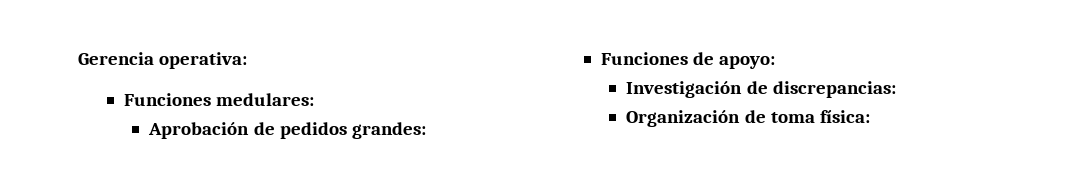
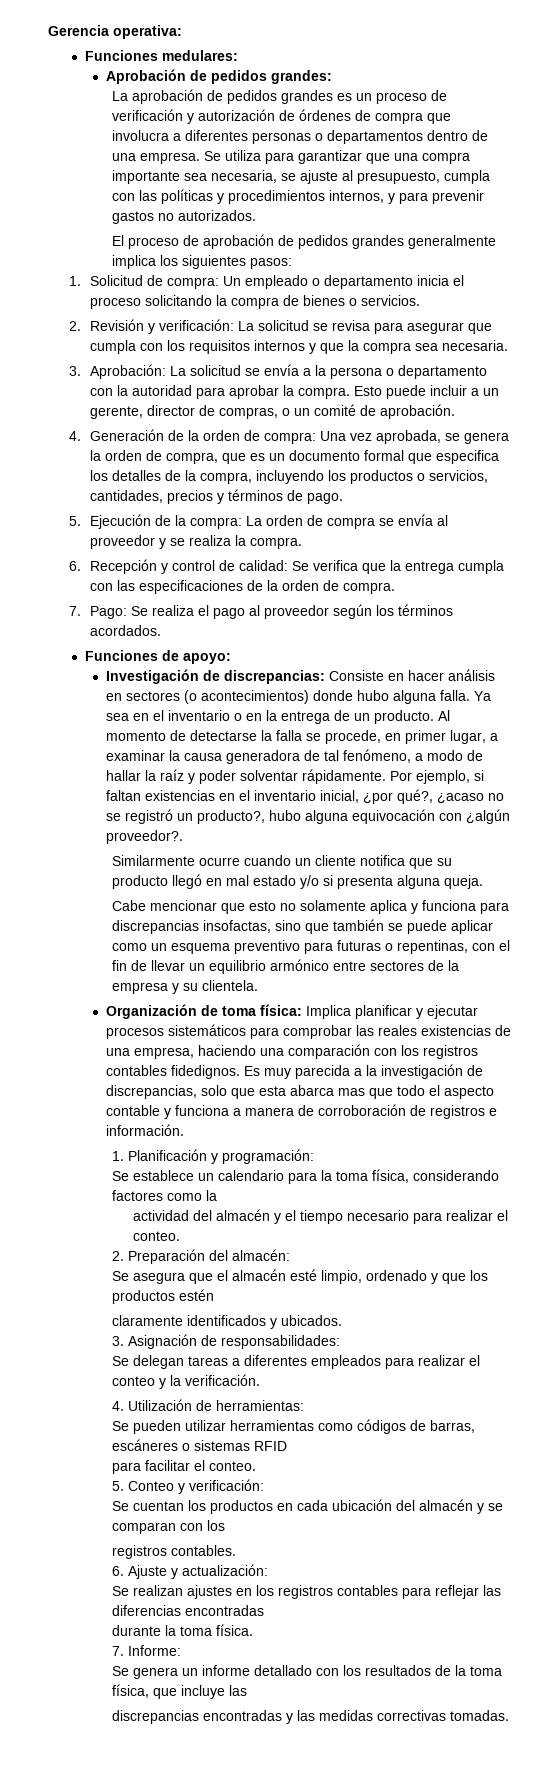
(426, 130) none -> [111,89,447,104] [111,109,451,124] [111,130,488,144] [111,150,470,164] [111,170,490,184] [111,189,484,204] [111,210,256,224] [111,234,496,249] [111,255,292,269] [69,275,465,289] [90,295,421,309] [69,319,493,334] [90,340,509,354] [69,364,488,379] [90,385,500,399] [90,404,456,419] [69,429,510,444] [90,450,500,464] [90,470,489,484] [90,489,344,504] [69,514,449,529] [90,535,303,549] [69,559,505,574] [90,580,396,594] [69,604,454,619] [90,625,162,636] // La aprobación de pedidos grandes es un proceso de verificación y autorización de órdenes de compra que involucra a diferentes personas o departamentos dentro de una empresa. Se utiliza para garantizar que una compra importante sea necesaria, se ajuste al presupuesto, cumpla con las políticas y procedimientos internos, y para prevenir gastos no autorizados. // El proceso de aprobación de pedidos grandes generalmente implica los siguientes pasos: // 1. Solicitud de compra: Un empleado o departamento inicia el proceso solicitando la compra de bienes o servicios. // 2. Revisión y verificación: La solicitud se revisa para asegurar que cumpla con los requisitos internos y que la compra sea necesaria. // 3. Aprobación: La solicitud se envía a la persona o departamento con la autoridad para aprobar la compra. Esto puede incluir a un gerente, director de compras, o un comité de aprobación. // 4. Generación de la orden de compra: Una vez aprobada, se genera la orden de compra, que es un documento formal que especifica los detalles de la compra, incluyendo los productos o servicios, cantidades, precios y términos de pago. // 5. Ejecución de la compra: La orden de compra se envía al proveedor y se realiza la compra. // 6. Recepción y control de calidad: Se verifica que la entrega cumpla con las especificaciones de la orden de compra. // 7. Pago: Se realiza el pago al proveedor según los términos acordados.
[626,110,870,127] // Organización de toma física: -> [328,669,495,681] [105,690,491,704] [105,710,450,724] [105,730,498,744] [105,749,483,764] [105,769,484,784] [105,789,504,804] [105,809,510,824] [105,830,183,844] [111,855,452,869] [111,874,483,889] [111,900,509,914] [111,919,493,934] [111,940,510,954] [111,959,459,974] [111,980,258,994] [105,1004,478,1019] [105,1024,511,1039] [105,1044,478,1059] [105,1064,483,1079] [105,1085,494,1099] [105,1104,497,1119] [105,1124,184,1136] [111,1149,314,1164] [111,1169,499,1184] [111,1190,217,1201] [132,1209,508,1224] [132,1231,180,1241] [111,1249,290,1264] [111,1269,488,1284] [111,1289,214,1304] [111,1315,342,1329] [111,1334,340,1349] [111,1355,480,1369] [111,1374,260,1389] [111,1399,304,1411] [111,1419,475,1434] [111,1439,287,1451] [111,1460,256,1474] [111,1479,264,1494] [111,1499,503,1514] [111,1520,225,1534] [111,1545,236,1559] [111,1564,268,1579] [111,1585,501,1599] [111,1605,264,1616] [111,1624,253,1636] [111,1645,181,1656] [111,1665,502,1679] [111,1684,247,1699] [111,1710,509,1724] Consiste en hacer análisis en sectores (o acontecimientos) donde hubo alguna falla. Ya sea en el inventario o en la entrega de un producto. Al momento de detectarse la falla se procede, en primer lugar, a examinar la causa generadora de tal fenómeno, a modo de hallar la raíz y poder solventar rápidamente. Por ejemplo, si faltan existencias en el inventario inicial, ¿por qué?, ¿acaso no se registró un producto?, hubo alguna equivocación con ¿algún proveedor?. // Similarmente ocurre cuando un cliente notifica que su producto llegó en mal estado y/o si presenta alguna queja. // Cabe mencionar que esto no solamente aplica y funciona para discrepancias insofactas, sino que también se puede aplicar como un esquema preventivo para futuras o repentinas, con el fin de llevar un equilibrio armónico entre sectores de la empresa y su clientela. // Organización de toma física: Implica planificar y ejecutar procesos sistemáticos para comprobar las reales existencias de una empresa, haciendo una comparación con los registros contables fidedignos. Es muy parecida a la investigación de discrepancias, solo que esta abarca mas que todo el aspecto contable y funciona a manera de corroboración de registros e información. // 1. Planificación y programación: // Se establece un calendario para la toma física, considerando factores como la // actividad del almacén y el tiempo necesario para realizar el conteo. // 2. Preparación del almacén: // Se asegura que el almacén esté limpio, ordenado y que los productos estén // claramente identificados y ubicados. // 3. Asignación de responsabilidades: // Se delegan tareas a diferentes empleados para realizar el conteo y la verificación. // 4. Utilización de herramientas: // Se pueden utilizar herramientas como códigos de barras, escáneres o sistemas RFID // para facilitar el conteo. // 5. Conteo y verificación: // Se cuentan los productos en cada ubicación del almacén y se comparan con los // registros contables. // 6. Ajuste y actualización: // Se realizan ajustes en los registros contables para reflejar las diferencias encontradas // durante la toma física. // 7. Informe: // Se genera un informe detallado con los resultados de la toma física, que incluye las // discrepancias encontradas y las medidas correctivas tomadas.

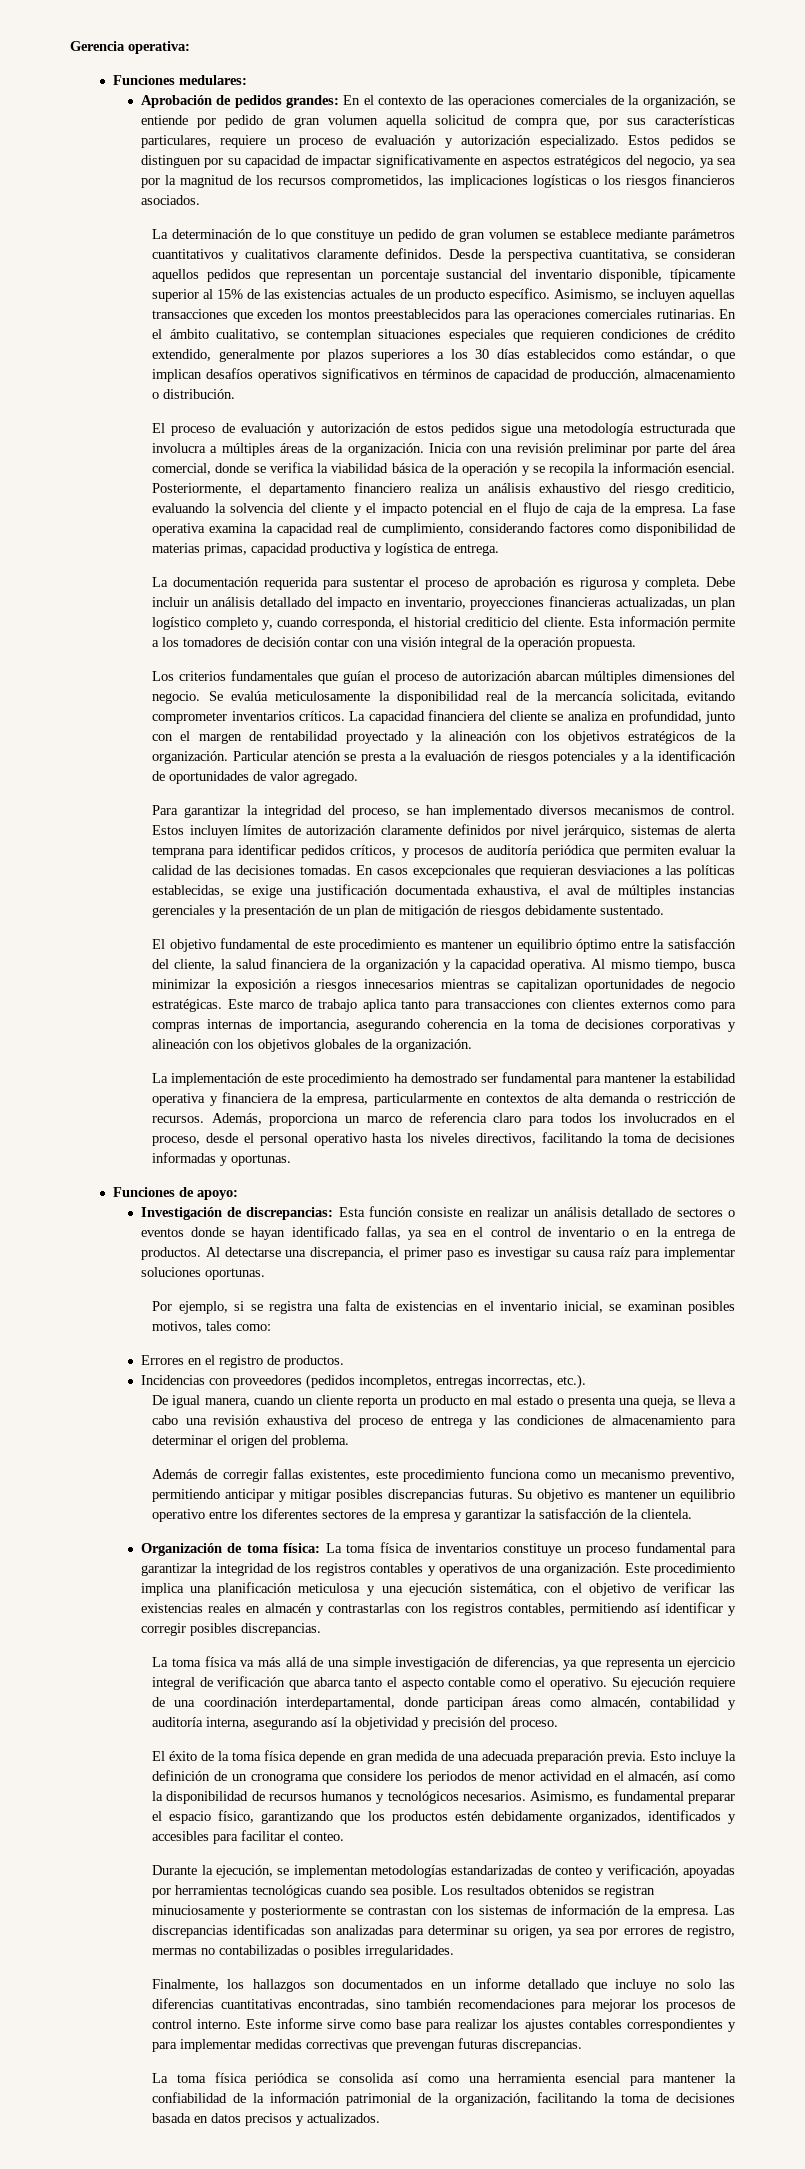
[111,89,352,104] // La aprobación de pedidos grandes es -> [343,95,735,108] [140,115,736,128] [140,135,267,148] En el contexto de las operaciones comerciales de la organización, se entiende por pedido de gran volumen aquella solicitud de compra que, por sus características particulares, requiere
[111,109,451,124] [111,130,488,144] [111,150,470,164] [111,170,490,184] [111,189,484,204] [111,210,256,224] [111,234,496,249] [111,255,292,269] [69,275,465,289] [90,295,421,309] [69,319,493,334] [90,340,509,354] [69,364,488,379] [90,385,500,399] [90,404,456,419] [69,429,510,444] [90,450,500,464] [90,470,489,484] [90,489,344,504] [69,514,449,529] [90,535,303,549] [69,559,505,574] [90,580,396,594] [69,604,454,619] [90,625,162,636] verificación y autorización de órdenes de compra que involucra a diferentes personas o departamentos dentro de una empresa. Se utiliza para garantizar que una compra importante sea necesaria, se ajuste al presupuesto, cumpla con las políticas y procedimientos internos, y para prevenir gastos no autorizados. // El proceso de aprobación de pedidos grandes generalmente implica los siguientes pasos: // 1. Solicitud de compra: Un empleado o departamento inicia el proceso solicitando la compra de bienes o servicios. // 2. Revisión y verificación: La solicitud se revisa para asegurar que cumpla con los requisitos internos y que la compra sea necesaria. // 3. Aprobación: La solicitud se envía a la persona o departamento con la autoridad para aprobar la compra. Esto puede incluir a un gerente, director de compras, o un comité de aprobación. // 4. Generación de la orden de compra: Una vez aprobada, se genera la orden de compra, que es un documento formal que especifica los detalles de la compra, incluyendo los productos o servicios, cantidades, precios y términos de pago. // 5. Ejecución de la compra: La orden de compra se envía al proveedor y se realiza la compra. // 6. Recepción y control de calidad: Se verifica que la entrega cumpla con las especificaciones de la orden de compra. // 7. Pago: Se realiza el pago al proveedor según los términos acordados. -> [375,135,736,148] [140,154,737,168] [140,174,735,188] [140,195,200,205] [152,229,735,242] [152,248,736,262] [152,269,735,282] [152,288,736,302] [152,309,737,322] [152,329,736,342] [152,349,736,362] [152,368,736,382] [152,389,236,399] [152,423,736,436] [152,443,737,456] [152,462,736,476] [152,482,736,496] [152,502,736,516] [152,522,735,536] [152,543,500,556] [152,577,736,590] [152,596,737,610] [152,616,736,630] [152,637,637,650] [152,670,735,684] [152,691,736,704] [152,710,736,724] [152,731,736,744] [152,750,736,764] [152,771,359,784] [152,805,736,818] [152,824,736,838] [152,844,736,858] [152,865,735,878] [152,884,736,898] [152,905,665,918] [152,938,736,952] [152,958,736,972] [152,979,735,992] [152,999,736,1012] [152,1019,736,1032] [152,1039,473,1052] [152,1072,736,1086] [152,1092,736,1106] [152,1112,735,1126] [152,1132,736,1146] [152,1152,292,1166] evaluación y autorización especializado. Estos pedidos se distinguen por su capacidad de impactar significativamente en aspectos estratégicos del negocio, ya sea por la magnitud de los recursos comprometidos, las implicaciones logísticas o los riesgos financieros asociados. // La determinación de lo que constituye un pedido de gran volumen se establece mediante parámetros cuantitativos y cualitativos claramente definidos. Desde la perspectiva cuantitativa, se consideran aquellos pedidos que representan un porcentaje sustancial del inventario disponible, típicamente superior al 15% de las existencias actuales de un producto específico. Asimismo, se incluyen aquellas transacciones que exceden los montos preestablecidos para las operaciones comerciales rutinarias. En el ámbito cualitativo, se contemplan situaciones especiales que requieren condiciones de crédito extendido, generalmente por plazos superiores a los 30 días establecidos como estándar, o que implican desafíos operativos significativos en términos de capacidad de producción, almacenamiento o distribución. // El proceso de evaluación y autorización de estos pedidos sigue una metodología estructurada que involucra a múltiples áreas de la organización. Inicia con una revisión preliminar por parte del área comercial, donde se verifica la viabilidad básica de la operación y se recopila la información esencial. Posteriormente, el departamento financiero realiza un análisis exhaustivo del riesgo crediticio, evaluando la solvencia del cliente y el impacto potencial en el flujo de caja de la empresa. La fase operativa examina la capacidad real de cumplimiento, considerando factores como disponibilidad de materias primas, capacidad productiva y logística de entrega. // La documentación requerida para sustentar el proceso de aprobación es rigurosa y completa. Debe incluir un análisis detallado del impacto en inventario, proyecciones financieras actualizadas, un plan logístico completo y, cuando corresponda, el historial crediticio del cliente. Esta información permite a los tomadores de decisión contar con una visión integral de la operación propuesta. // Los criterios fundamentales que guían el proceso de autorización abarcan múltiples dimensiones del negocio. Se evalúa meticulosamente la disponibilidad real de la mercancía solicitada, evitando comprometer inventarios críticos. La capacidad financiera del cliente se analiza en profundidad, junto con el margen de rentabilidad proyectado y la alineación con los objetivos estratégicos de la organización. Particular atención se presta a la evaluación de riesgos potenciales y a la identificación de oportunidades de valor agregado. // Para garantizar la integridad del proceso, se han implementado diversos mecanismos de control. Estos incluyen límites de autorización claramente definidos por nivel jerárquico, sistemas de alerta temprana para identificar pedidos críticos, y procesos de auditoría periódica que permiten evaluar la calidad de las decisiones tomadas. En casos excepcionales que requieran desviaciones a las políticas establecidas, se exige una justificación documentada exhaustiva, el aval de múltiples instancias gerenciales y la presentación de un plan de mitigación de riesgos debidamente sustentado. // El objetivo fundamental de este procedimiento es mantener un equilibrio óptimo entre la satisfacción del cliente, la salud financiera de la organización y la capacidad operativa. Al mismo tiempo, busca minimizar la exposición a riesgos innecesarios mientras se capitalizan oportunidades de negocio estratégicas. Este marco de trabajo aplica tanto para transacciones con clientes externos como para compras internas de importancia, asegurando coherencia en la toma de decisiones corporativas y alineación con los objetivos globales de la organización. // La implementación de este procedimiento ha demostrado ser fundamental para mantener la estabilidad operativa y financiera de la empresa, particularmente en contextos de alta demanda o restricción de recursos. Además, proporciona un marco de referencia claro para todos los involucrados en el proceso, desde el personal operativo hasta los niveles directivos, facilitando la toma de decisiones informadas y oportunas.
[328,669,495,681] [105,690,491,704] Consiste en hacer análisis en sectores (o acontecimientos) donde hubo alguna falla. Ya -> [338,1206,735,1217] [140,1226,422,1240] Esta función consiste en realizar un análisis detallado de sectores o eventos donde se hayan identificado fallas, ya
(164, 715) none -> [490,1227,551,1237] control de
[353,710,450,724] [105,730,498,744] [105,749,483,764] [105,769,484,784] [105,790,141,801] un producto. Al momento de detectarse la falla se procede, en primer lugar, a examinar la causa generadora de tal fenómeno, a modo de hallar la raíz y poder solventar rápidamente. Por ejemplo, si faltan -> [140,1247,735,1260] [140,1267,265,1280] [152,1300,390,1314] productos. Al detectarse una discrepancia, el primer paso es investigar su causa raíz para implementar soluciones oportunas. // Por ejemplo, si se registra una falta de
[362,789,504,804] [105,809,510,824] [105,830,183,844] [111,855,452,869] [111,874,483,889] [111,900,509,914] [111,919,493,934] [111,940,510,954] [111,959,366,974] ¿por qué?, ¿acaso no se registró un producto?, hubo alguna equivocación con ¿algún proveedor?. // Similarmente ocurre cuando un cliente notifica que su producto llegó en mal estado y/o si presenta alguna queja. // Cabe mencionar que esto no solamente aplica y funciona para discrepancias insofactas, sino que también se puede aplicar como un esquema preventivo para futuras o repentinas, con el fin de llevar un equilibrio armónico entre -> [609,1301,735,1314] [152,1321,272,1333] [140,1355,344,1368] [140,1374,586,1389] [152,1395,736,1408] [152,1415,736,1428] [152,1435,350,1448] [152,1468,736,1482] [152,1488,735,1502] [152,1508,319,1522] se examinan posibles motivos, tales como: // Errores en el registro de productos. // Incidencias con proveedores (pedidos incompletos, entregas incorrectas, etc.). // De igual manera, cuando un cliente reporta un producto en mal estado o presenta una queja, se lleva a cabo una revisión exhaustiva del proceso de entrega y las condiciones de almacenamiento para determinar el origen del problema. // Además de corregir fallas existentes, este procedimiento funciona como un mecanismo preventivo, permitiendo anticipar y mitigar posibles discrepancias futuras. Su objetivo es mantener un equilibrio operativo entre los diferentes
[182,983,198,991] su -> [465,1508,639,1522] garantizar la satisfacción de la
[305,1005,478,1019] [105,1024,511,1039] [105,1044,478,1059] [105,1064,483,1079] [105,1085,494,1099] [105,1104,497,1119] [105,1124,184,1136] [111,1149,314,1164] [111,1169,499,1184] [111,1190,217,1201] [132,1209,508,1224] [132,1231,180,1241] [111,1249,290,1264] [111,1269,488,1284] [111,1289,214,1304] [111,1315,342,1329] [111,1334,340,1349] [111,1355,480,1369] [111,1374,260,1389] [111,1399,304,1411] [111,1419,475,1434] [111,1439,287,1451] [111,1460,256,1474] [111,1479,264,1494] [111,1499,503,1514] [111,1520,225,1534] [111,1545,236,1559] [111,1564,268,1579] [111,1585,501,1599] [111,1605,264,1616] [111,1624,253,1636] [111,1645,181,1656] [111,1665,502,1679] [111,1684,247,1699] [111,1710,509,1724] Implica planificar y ejecutar procesos sistemáticos para comprobar las reales existencias de una empresa, haciendo una comparación con los registros contables fidedignos. Es muy parecida a la investigación de discrepancias, solo que esta abarca mas que todo el aspecto contable y funciona a manera de corroboración de registros e información. // 1. Planificación y programación: // Se establece un calendario para la toma física, considerando factores como la // actividad del almacén y el tiempo necesario para realizar el conteo. // 2. Preparación del almacén: // Se asegura que el almacén esté limpio, ordenado y que los productos estén // claramente identificados y ubicados. // 3. Asignación de responsabilidades: // Se delegan tareas a diferentes empleados para realizar el conteo y la verificación. // 4. Utilización de herramientas: // Se pueden utilizar herramientas como códigos de barras, escáneres o sistemas RFID // para facilitar el conteo. // 5. Conteo y verificación: // Se cuentan los productos en cada ubicación del almacén y se comparan con los // registros contables. // 6. Ajuste y actualización: // Se realizan ajustes en los registros contables para reflejar las diferencias encontradas // durante la toma física. // 7. Informe: // Se genera un informe detallado con los resultados de la toma física, que incluye las // discrepancias encontradas y las medidas correctivas tomadas. -> [325,1542,737,1556] [140,1563,735,1576] [140,1582,735,1596] [140,1602,736,1616] [140,1623,321,1636] [152,1656,735,1670] [152,1676,736,1690] [152,1697,736,1710] [152,1717,559,1730] [152,1750,736,1764] [152,1770,735,1784] [152,1790,735,1804] [152,1810,736,1824] [152,1830,345,1844] [152,1864,736,1878] [152,1885,656,1898] [152,1904,735,1918] [152,1924,735,1938] [152,1945,455,1958] [152,1978,735,1992] [152,1998,735,2012] [152,2018,736,2032] [152,2038,583,2052] [152,2072,736,2086] [152,2092,736,2106] [152,2113,381,2126] La toma física de inventarios constituye un proceso fundamental para garantizar la integridad de los registros contables y operativos de una organización. Este procedimiento implica una planificación meticulosa y una ejecución sistemática, con el objetivo de verificar las existencias reales en almacén y contrastarlas con los registros contables, permitiendo así identificar y corregir posibles discrepancias. // La toma física va más allá de una simple investigación de diferencias, ya que representa un ejercicio integral de verificación que abarca tanto el aspecto contable como el operativo. Su ejecución requiere de una coordinación interdepartamental, donde participan áreas como almacén, contabilidad y auditoría interna, asegurando así la objetividad y precisión del proceso. // El éxito de la toma física depende en gran medida de una adecuada preparación previa. Esto incluye la definición de un cronograma que considere los periodos de menor actividad en el almacén, así como la disponibilidad de recursos humanos y tecnológicos necesarios. Asimismo, es fundamental preparar el espacio físico, garantizando que los productos estén debidamente organizados, identificados y accesibles para facilitar el conteo. // Durante la ejecución, se implementan metodologías estandarizadas de conteo y verificación, apoyadas por herramientas tecnológicas cuando sea posible. Los resultados obtenidos se registran minuciosamente y posteriormente se contrastan con los sistemas de información de la empresa. Las discrepancias identificadas son analizadas para determinar su origen, ya sea por errores de registro, mermas no contabilizadas o posibles irregularidades. // Finalmente, los hallazgos son documentados en un informe detallado que incluye no solo las diferencias cuantitativas encontradas, sino también recomendaciones para mejorar los procesos de control interno. Este informe sirve como base para realizar los ajustes contables correspondientes y para implementar medidas correctivas que prevengan futuras discrepancias. // La toma física periódica se consolida así como una herramienta esencial para mantener la confiabilidad de la información patrimonial de la organización, facilitando la toma de decisiones basada en datos precisos y actualizados.

